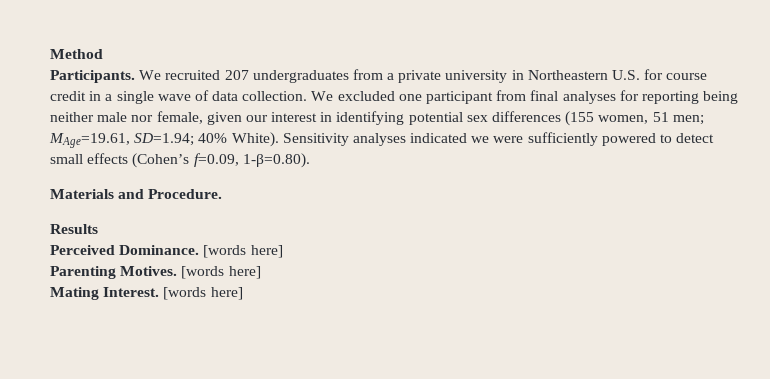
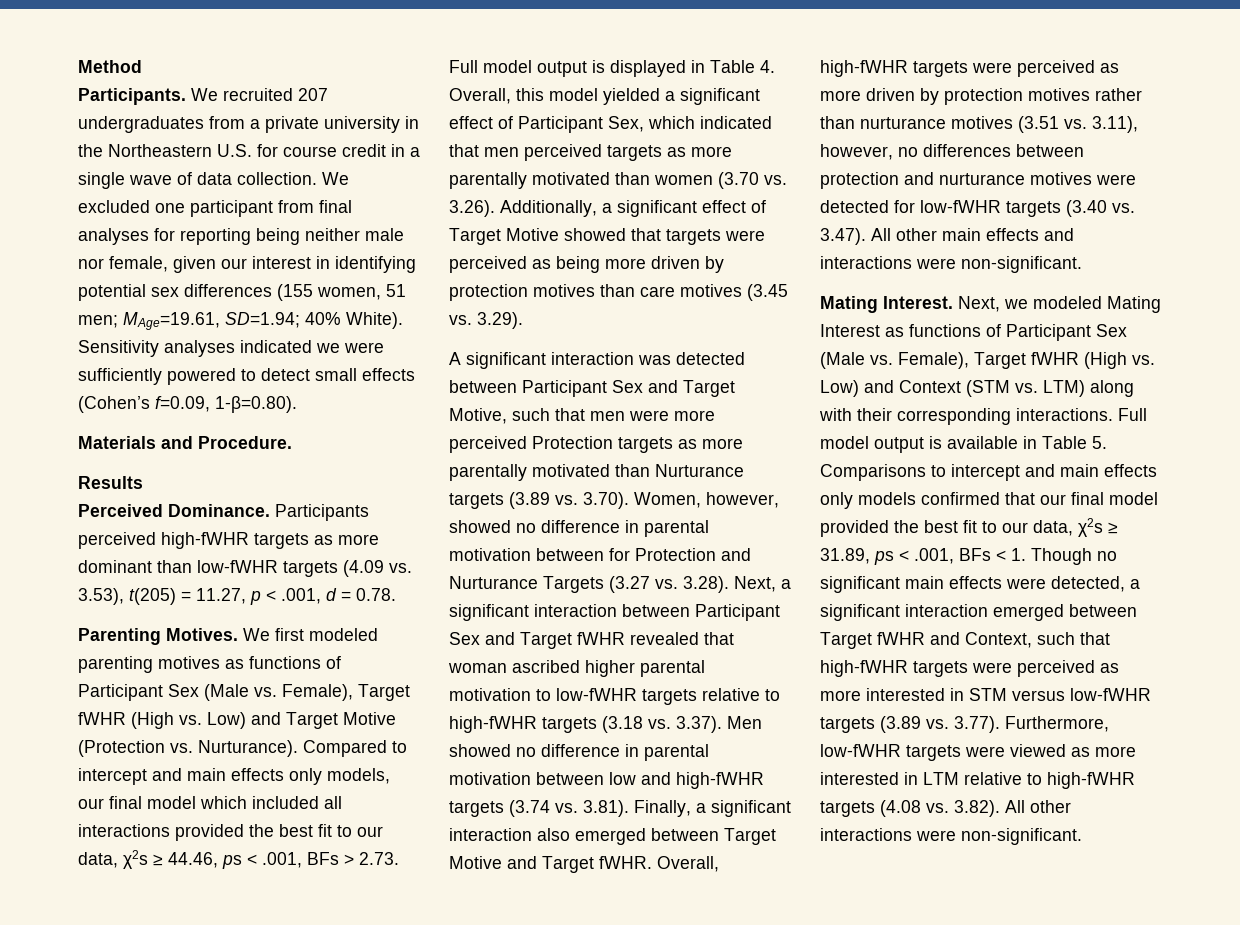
(524, 75) none -> [78,144,103,157] the
[203,245,283,258] [50,266,261,279] [50,287,243,300] [words here] // Parenting Motives. [words here] // Mating Interest. [words here] -> [275,504,369,521] [78,532,379,549] [78,560,412,577] [78,588,396,605] [78,628,378,645] [78,656,341,673] [78,684,410,701] [78,712,396,729] [78,740,407,757] [78,768,390,785] [78,796,342,809] [78,824,383,841] [78,850,399,869] [449,60,775,77] [449,88,760,105] [449,116,772,133] [449,144,732,161] [449,172,787,189] [449,200,766,217] [449,228,765,245] [449,256,724,273] [449,284,788,301] [449,312,523,329] [449,352,745,369] [449,380,735,397] [449,408,715,424] [449,436,743,453] [449,464,744,481] [449,492,779,509] [449,520,709,537] [449,548,751,561] [449,576,791,593] [449,604,780,621] [449,632,734,649] [448,660,705,677] [449,688,780,705] [449,716,762,733] [449,744,709,761] [449,772,764,789] [449,800,791,817] [449,828,776,845] [449,856,719,873] [820,60,1119,77] [820,88,1142,105] [820,116,1138,133] [820,144,1084,160] [820,172,1136,189] [820,200,1135,217] [820,228,1074,245] [820,256,1082,273] [820,296,1161,313] [820,324,1127,341] [820,352,1155,369] [820,380,1134,397] [819,408,1147,425] [820,436,1107,453] [820,464,1157,481] [820,492,1158,509] [820,518,1118,537] [820,548,1117,565] [820,576,1140,593] [820,604,1137,621] [820,632,1110,649] [820,660,1119,677] [820,688,1151,701] [820,716,1109,733] [820,744,1136,761] [820,772,1135,789] [820,800,1071,817] [820,828,1082,845] Participants perceived high-fWHR targets as more dominant than low-fWHR targets (4.09 vs. 3.53), t(205) = 11.27, p < .001, d = 0.78. // Parenting Motives. We first modeled parenting motives as functions of Participant Sex (Male vs. Female), Target fWHR (High vs. Low) and Target Motive (Protection vs. Nurturance). Compared to intercept and main effects only models, our final model which included all interactions provided the best fit to our data, χ2s ≥ 44.46, ps < .001, BFs > 2.73. Full model output is displayed in Table 4. Overall, this model yielded a significant effect of Participant Sex, which indicated that men perceived targets as more parentally motivated than women (3.70 vs. 3.26). Additionally, a significant effect of Target Motive showed that targets were perceived as being more driven by protection motives than care motives (3.45 vs. 3.29). // A significant interaction was detected between Participant Sex and Target Motive, such that men were more perceived Protection targets as more parentally motivated than Nurturance targets (3.89 vs. 3.70). Women, however, showed no difference in parental motivation between for Protection and Nurturance Targets (3.27 vs. 3.28). Next, a significant interaction between Participant Sex and Target fWHR revealed that woman ascribed higher parental motivation to low-fWHR targets relative to high-fWHR targets (3.18 vs. 3.37). Men showed no difference in parental motivation between low and high-fWHR targets (3.74 vs. 3.81). Finally, a significant interaction also emerged between Target Motive and Target fWHR. Overall, high-fWHR targets were perceived as more driven by protection motives rather than nurturance motives (3.51 vs. 3.11), however, no differences between protection and nurturance motives were detected for low-fWHR targets (3.40 vs. 3.47). All other main effects and interactions were non-significant. // Mating Interest. Next, we modeled Mating Interest as functions of Participant Sex (Male vs. Female), Target fWHR (High vs. Low) and Context (STM vs. LTM) along with their corresponding interactions. Full model output is available in Table 5. Comparisons to intercept and main effects only models confirmed that our final model provided the best fit to our data, χ2s ≥ 31.89, ps < .001, BFs < 1. Though no significant main effects were detected, a significant interaction emerged between Target fWHR and Context, such that high-fWHR targets were perceived as more interested in STM versus low-fWHR targets (3.89 vs. 3.77). Furthermore, low-fWHR targets were viewed as more interested in LTM relative to high-fWHR targets (4.08 vs. 3.82). All other interactions were non-significant.

